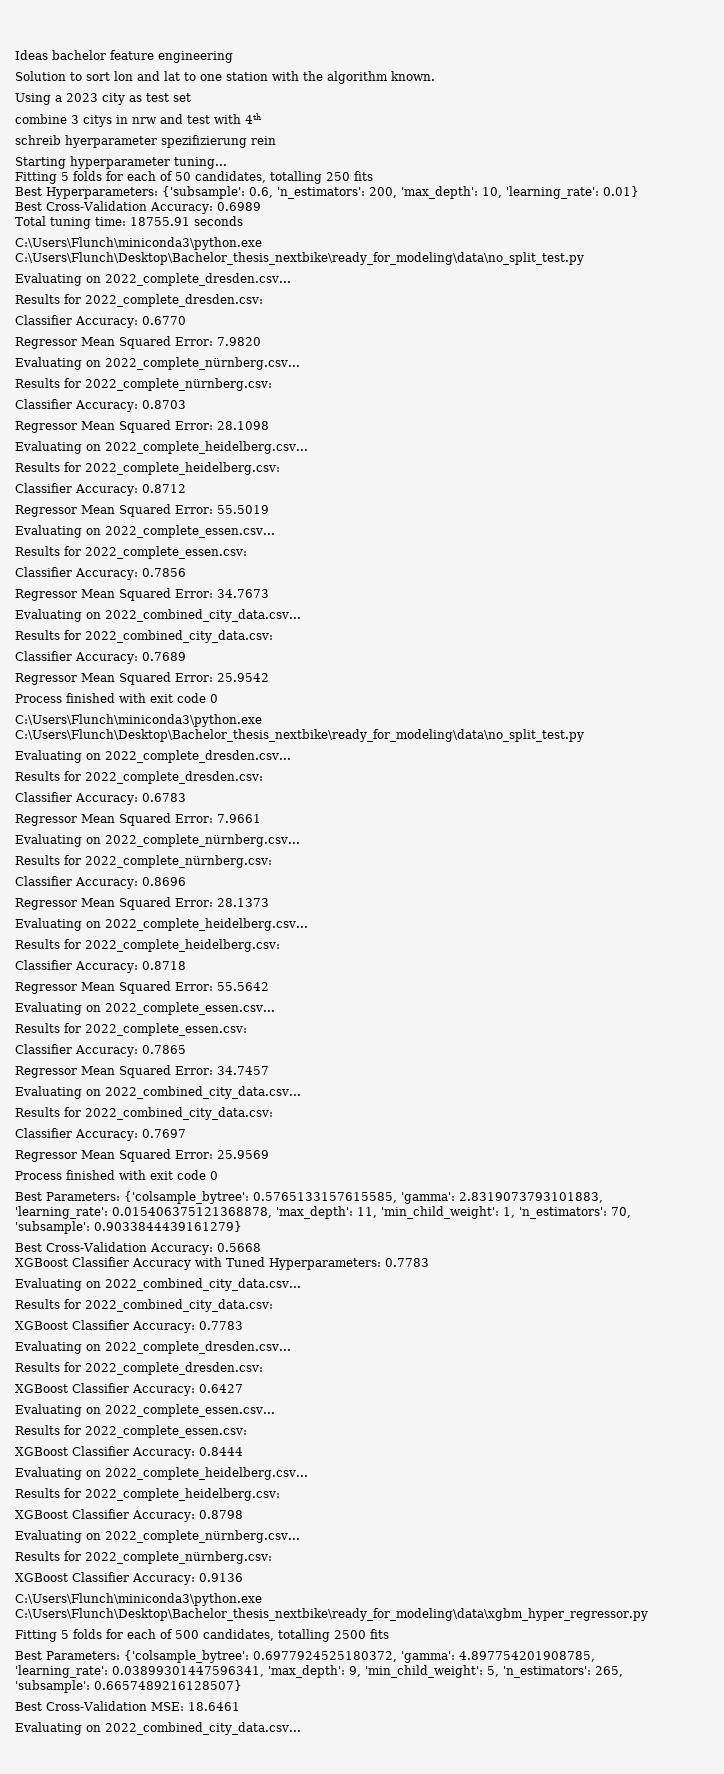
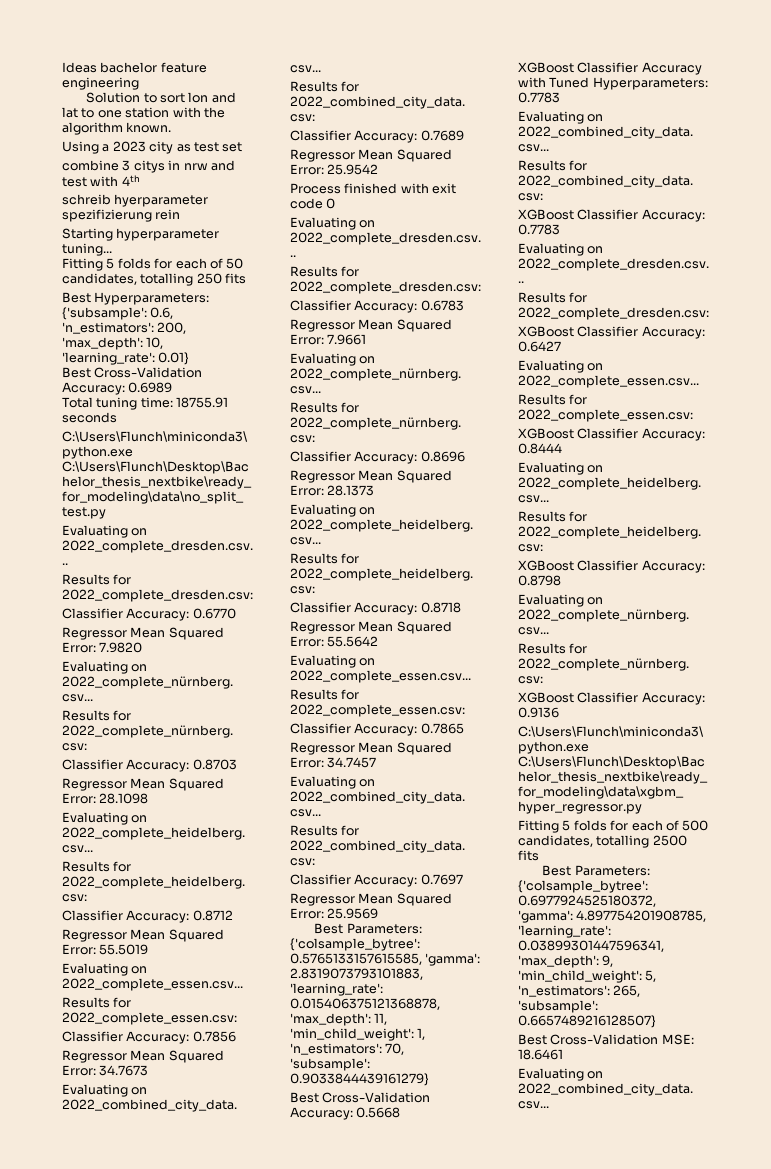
[15,714,262,727] [15,729,584,742] // C:\Users\Flunch\miniconda3\python.exe C:\Users\Flunch\Desktop\Bachelor_thesis_nextbike\ready_for_modeling\data\no_split_test.py -> (336, 203) none
[15,1170,218,1180] // Process finished with exit code 0 -> (379, 913) none

